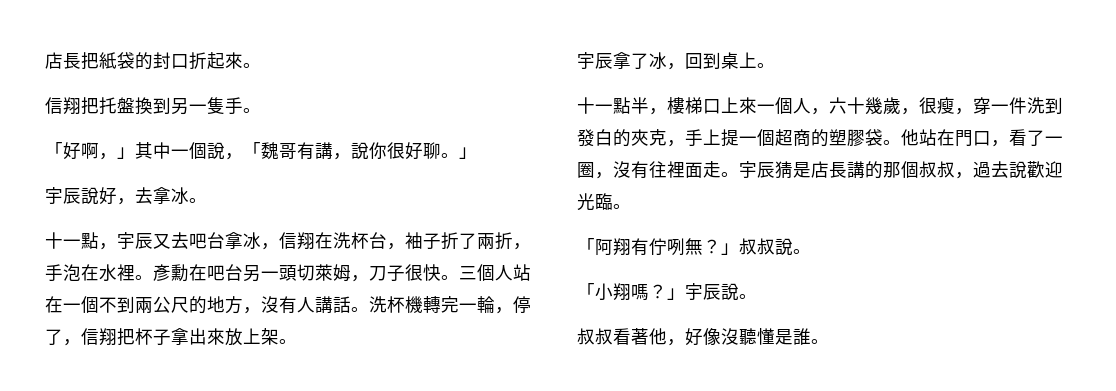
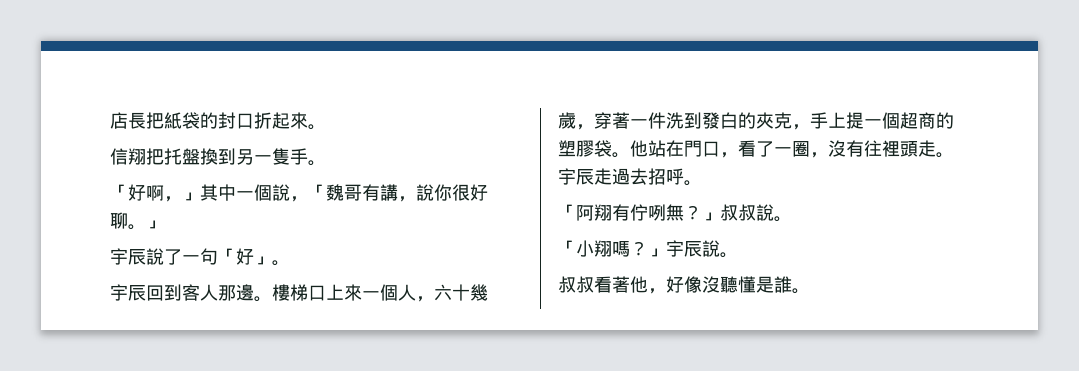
[99,187,207,205] [45,232,531,250] [45,264,531,282] [45,296,531,314] [45,328,297,346] [577,52,775,70] [577,97,667,115] 好，去拿冰。 // 十一點，宇辰又去吧台拿冰，信翔在洗杯台，袖子折了兩折，手泡在水裡。彥勳在吧台另一頭切萊姆，刀子很快。三個人站在一個不到兩公尺的地方，沒有人講話。洗杯機轉完一輪，停了，信翔把杯子拿出來放上架。 // 宇辰拿了冰，回到桌上。 // 十一點半， -> [164,248,290,266] [110,284,272,302] 了一句「好」。 // 宇辰回到客人那邊。
[919,97,991,115] 很瘦，穿 -> [594,112,630,129] 穿著
[685,162,703,178] 面 -> [900,141,918,157] 頭
[775,161,1063,179] [577,193,613,211] 猜是店長講的那個叔叔，過去說歡迎光臨 -> [594,168,684,185] 走過去招呼

